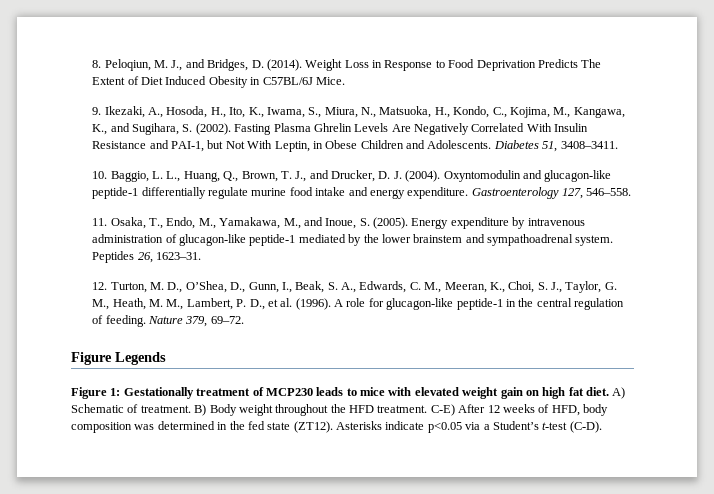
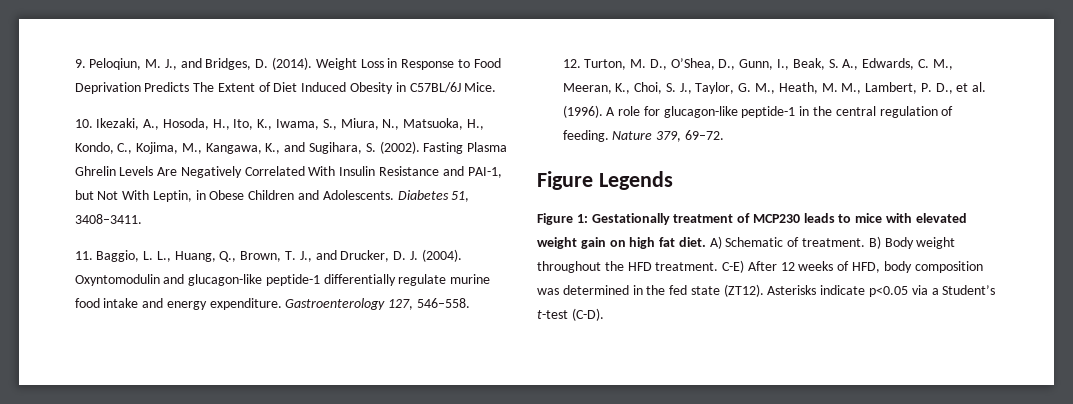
[92,60,102,68] 8. -> [74,59,86,68] 9.
[92,107,102,115] 9. -> [74,119,93,128] 10.
[92,171,108,179] 10. -> [74,251,93,260] 11.
[92,217,585,229] [92,234,614,246] [92,251,202,263] // 11. Osaka, T., Endo, M., Yamakawa, M., and Inoue, S. (2005). Energy expenditure by intravenous administration of glucagon-like peptide-1 mediated by the lower brainstem and sympathoadrenal system. Peptides 26, 1623–31. -> (470, 303) none

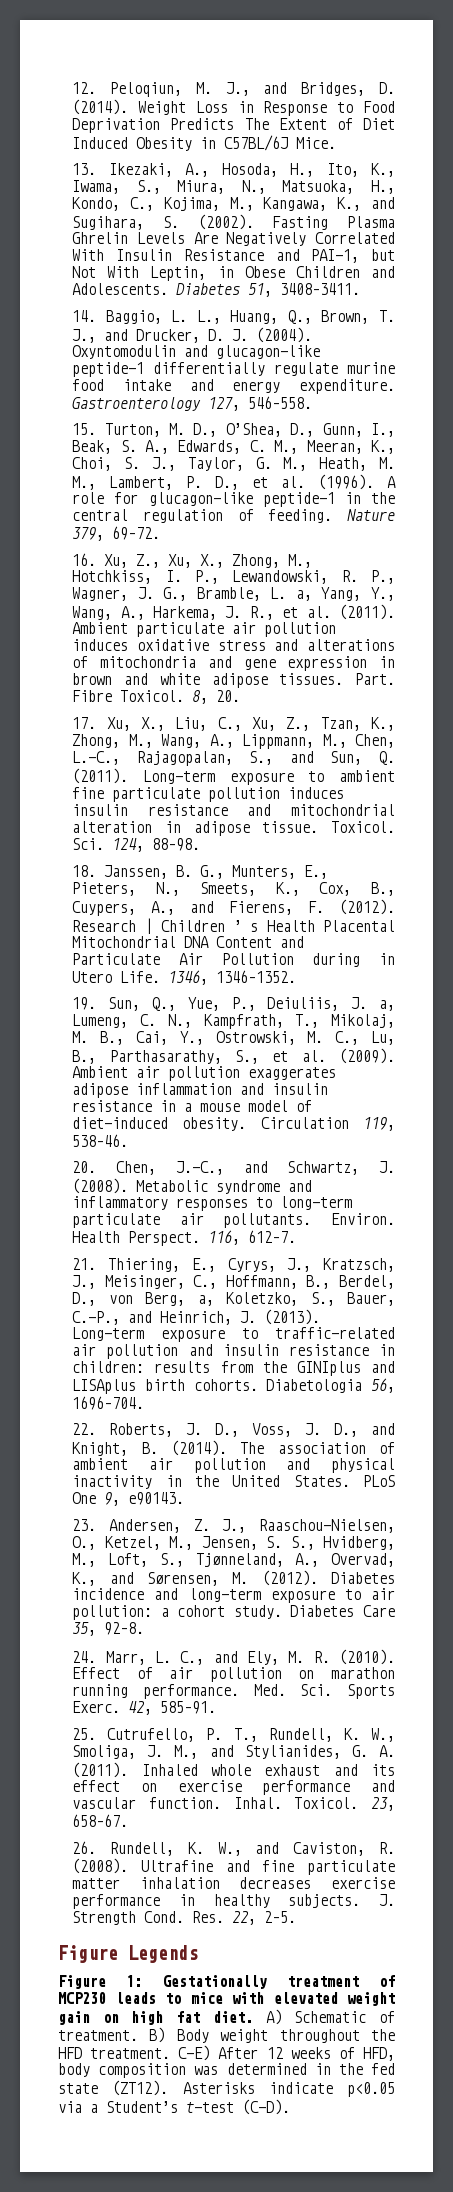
[74,59,86,68] 9. -> [72,82,97,94] 12.
[74,119,93,128] 10. -> [72,163,97,175] 13.
[74,251,93,260] 11. -> [72,310,97,322] 14.
[562,59,581,68] 12. -> [72,423,97,435] 15.
(724, 135) none -> [72,553,313,568] [72,570,395,584] [72,587,395,601] [72,604,395,620] [72,622,337,637] [72,639,395,651] [72,656,396,671] [72,673,395,688] [72,690,241,704] [72,717,396,731] [72,734,395,749] [72,751,395,766] [72,768,395,785] [72,787,345,802] [72,804,395,816] [72,821,395,836] [72,838,201,852] [72,865,329,879] [72,882,395,896] [72,899,395,916] [72,918,395,934] [72,936,305,948] [72,953,395,967] [72,970,297,985] [72,997,395,1011] [72,1014,395,1029] [72,1031,395,1045] [72,1048,395,1064] [72,1066,337,1081] [72,1083,329,1098] [72,1100,313,1112] [72,1117,395,1131] [72,1134,129,1147] [72,1161,395,1175] [72,1178,313,1194] [72,1196,353,1211] [72,1213,395,1228] [72,1230,297,1246] [72,1258,395,1272] [72,1275,395,1289] [72,1292,395,1306] [72,1309,321,1325] [72,1327,395,1342] [72,1344,395,1359] [72,1361,395,1376] [72,1378,395,1394] [72,1396,145,1410] [72,1423,395,1437] [72,1440,395,1456] [72,1458,395,1473] [72,1475,395,1489] [72,1492,185,1506] [72,1519,395,1533] [72,1536,395,1550] [72,1553,395,1567] [72,1570,395,1586] [72,1588,395,1603] [72,1605,395,1620] [72,1622,145,1636] [72,1649,396,1665] [72,1667,395,1682] [72,1684,395,1699] [72,1701,217,1715] [72,1728,395,1742] [72,1745,395,1759] [72,1762,395,1778] [72,1780,395,1795] [72,1797,395,1811] [72,1814,129,1827] [72,1841,395,1856] [72,1858,395,1875] [72,1877,395,1889] [72,1894,395,1909] [72,1911,297,1925] // 16. Xu, Z., Xu, X., Zhong, M., Hotchkiss, I. P., Lewandowski, R. P., Wagner, J. G., Bramble, L. a, Yang, Y., Wang, A., Harkema, J. R., et al. (2011). Ambient particulate air pollution induces oxidative stress and alterations of mitochondria and gene expression in brown and white adipose tissues. Part. Fibre Toxicol. 8, 20. // 17. Xu, X., Liu, C., Xu, Z., Tzan, K., Zhong, M., Wang, A., Lippmann, M., Chen, L.-C., Rajagopalan, S., and Sun, Q. (2011). Long-term exposure to ambient fine particulate pollution induces insulin resistance and mitochondrial alteration in adipose tissue. Toxicol. Sci. 124, 88–98. // 18. Janssen, B. G., Munters, E., Pieters, N., Smeets, K., Cox, B., Cuypers, A., and Fierens, F. (2012). Research | Children ’ s Health Placental Mitochondrial DNA Content and Particulate Air Pollution during in Utero Life. 1346, 1346–1352. // 19. Sun, Q., Yue, P., Deiuliis, J. a, Lumeng, C. N., Kampfrath, T., Mikolaj, M. B., Cai, Y., Ostrowski, M. C., Lu, B., Parthasarathy, S., et al. (2009). Ambient air pollution exaggerates adipose inflammation and insulin resistance in a mouse model of diet-induced obesity. Circulation 119, 538–46. // 20. Chen, J.-C., and Schwartz, J. (2008). Metabolic syndrome and inflammatory responses to long-term particulate air pollutants. Environ. Health Perspect. 116, 612–7. // 21. Thiering, E., Cyrys, J., Kratzsch, J., Meisinger, C., Hoffmann, B., Berdel, D., von Berg, a, Koletzko, S., Bauer, C.-P., and Heinrich, J. (2013). Long-term exposure to traffic-related air pollution and insulin resistance in children: results from the GINIplus and LISAplus birth cohorts. Diabetologia 56, 1696–704. // 22. Roberts, J. D., Voss, J. D., and Knight, B. (2014). The association of ambient air pollution and physical inactivity in the United States. PLoS One 9, e90143. // 23. Andersen, Z. J., Raaschou-Nielsen, O., Ketzel, M., Jensen, S. S., Hvidberg, M., Loft, S., Tjønneland, A., Overvad, K., and Sørensen, M. (2012). Diabetes incidence and long-term exposure to air pollution: a cohort study. Diabetes Care 35, 92–8. // 24. Marr, L. C., and Ely, M. R. (2010). Effect of air pollution on marathon running performance. Med. Sci. Sports Exerc. 42, 585–91. // 25. Cutrufello, P. T., Rundell, K. W., Smoliga, J. M., and Stylianides, G. A. (2011). Inhaled whole exhaust and its effect on exercise performance and vascular function. Inhal. Toxicol. 23, 658–67. // 26. Rundell, K. W., and Caviston, R. (2008). Ultrafine and fine particulate matter inhalation decreases exercise performance in healthy subjects. J. Strength Cond. Res. 22, 2–5.

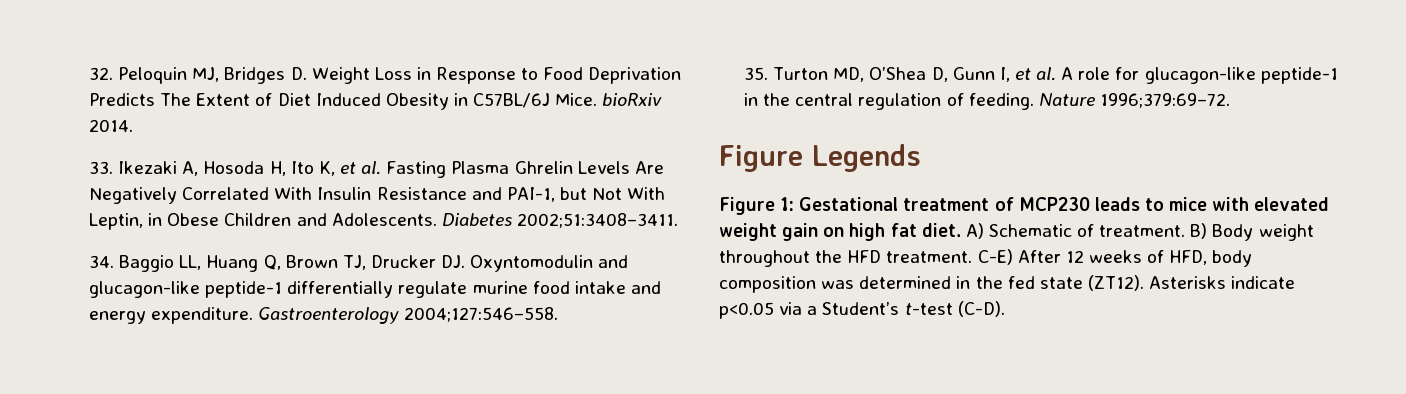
[72,82,395,97] [72,99,129,115] 12. Peloqiun, M. J., and Bridges, D. (2014). -> [89,67,307,84] 32. Peloquin MJ, Bridges D.
[72,163,395,177] [72,180,395,194] [72,197,395,211] [72,214,254,230] // 13. Ikezaki, A., Hosoda, H., Ito, K., Iwama, S., Miura, N., Matsuoka, H., Kondo, C., Kojima, M., Kangawa, K., and Sugihara, S. (2002). -> [602,93,663,106] [89,119,134,132] [89,161,382,176] bioRxiv 2014. // 33. Ikezaki A, Hosoda H, Ito K, et al.
[248,283,361,297] [72,310,395,324] [72,327,313,343] 51, 3408–3411. // 14. Baggio, L. L., Huang, Q., Brown, T. J., and Drucker, D. J. (2004). -> [516,213,678,228] [89,255,466,272] 2002;51:3408–3411. // 34. Baggio LL, Huang Q, Brown TJ, Drucker DJ.
[208,396,313,411] [72,423,395,437] [72,440,395,454] [72,457,395,471] [72,474,375,490] 127, 546–558. // 15. Turton, M. D., O’Shea, D., Gunn, I., Beak, S. A., Edwards, C. M., Meeran, K., Choi, S. J., Taylor, G. M., Heath, M. M., Lambert, P. D., et al. (1996). -> [404,307,559,322] [744,67,1057,82] 2004;127:546–558. // 35. Turton MD, O’Shea D, Gunn I, et al.
[72,526,161,541] [72,553,313,568] [72,570,395,584] [72,587,395,601] [72,604,395,620] [72,622,337,637] [72,639,395,651] [72,656,396,671] [72,673,395,688] [72,690,241,704] [72,717,396,731] [72,734,395,749] [72,751,395,766] [72,768,395,785] [72,787,345,802] [72,804,395,816] [72,821,395,836] [72,838,201,852] [72,865,329,879] [72,882,395,896] [72,899,395,916] [72,918,395,934] [72,936,305,948] [72,953,395,967] [72,970,297,985] [72,997,395,1011] [72,1014,395,1029] [72,1031,395,1045] [72,1048,395,1064] [72,1066,337,1081] [72,1083,329,1098] [72,1100,313,1112] [72,1117,395,1131] [72,1134,129,1147] [72,1161,395,1175] [72,1178,313,1194] [72,1196,353,1211] [72,1213,395,1228] [72,1230,297,1246] [72,1258,395,1272] [72,1275,395,1289] [72,1292,395,1306] [72,1309,321,1325] [72,1327,395,1342] [72,1344,395,1359] [72,1361,395,1376] [72,1378,395,1394] [72,1396,145,1410] [72,1423,395,1437] [72,1440,395,1456] [72,1458,395,1473] [72,1475,395,1489] [72,1492,185,1506] [72,1519,395,1533] [72,1536,395,1550] [72,1553,395,1567] [72,1570,395,1586] [72,1588,395,1603] [72,1605,395,1620] [72,1622,145,1636] [72,1649,396,1665] [72,1667,395,1682] [72,1684,395,1699] [72,1701,217,1715] [72,1728,395,1742] [72,1745,395,1759] [72,1762,395,1778] [72,1780,395,1795] [72,1797,395,1811] [72,1814,129,1827] [72,1841,395,1856] [72,1858,395,1875] [72,1877,395,1889] [72,1894,395,1909] [72,1911,297,1925] 379, 69–72. // 16. Xu, Z., Xu, X., Zhong, M., Hotchkiss, I. P., Lewandowski, R. P., Wagner, J. G., Bramble, L. a, Yang, Y., Wang, A., Harkema, J. R., et al. (2011). Ambient particulate air pollution induces oxidative stress and alterations of mitochondria and gene expression in brown and white adipose tissues. Part. Fibre Toxicol. 8, 20. // 17. Xu, X., Liu, C., Xu, Z., Tzan, K., Zhong, M., Wang, A., Lippmann, M., Chen, L.-C., Rajagopalan, S., and Sun, Q. (2011). Long-term exposure to ambient fine particulate pollution induces insulin resistance and mitochondrial alteration in adipose tissue. Toxicol. Sci. 124, 88–98. // 18. Janssen, B. G., Munters, E., Pieters, N., Smeets, K., Cox, B., Cuypers, A., and Fierens, F. (2012). Research | Children ’ s Health Placental Mitochondrial DNA Content and Particulate Air Pollution during in Utero Life. 1346, 1346–1352. // 19. Sun, Q., Yue, P., Deiuliis, J. a, Lumeng, C. N., Kampfrath, T., Mikolaj, M. B., Cai, Y., Ostrowski, M. C., Lu, B., Parthasarathy, S., et al. (2009). Ambient air pollution exaggerates adipose inflammation and insulin resistance in a mouse model of diet-induced obesity. Circulation 119, 538–46. // 20. Chen, J.-C., and Schwartz, J. (2008). Metabolic syndrome and inflammatory responses to long-term particulate air pollutants. Environ. Health Perspect. 116, 612–7. // 21. Thiering, E., Cyrys, J., Kratzsch, J., Meisinger, C., Hoffmann, B., Berdel, D., von Berg, a, Koletzko, S., Bauer, C.-P., and Heinrich, J. (2013). Long-term exposure to traffic-related air pollution and insulin resistance in children: results from the GINIplus and LISAplus birth cohorts. Diabetologia 56, 1696–704. // 22. Roberts, J. D., Voss, J. D., and Knight, B. (2014). The association of ambient air pollution and physical inactivity in the United States. PLoS One 9, e90143. // 23. Andersen, Z. J., Raaschou-Nielsen, O., Ketzel, M., Jensen, S. S., Hvidberg, M., Loft, S., Tjønneland, A., Overvad, K., and Sørensen, M. (2012). Diabetes incidence and long-term exposure to air pollution: a cohort study. Diabetes Care 35, 92–8. // 24. Marr, L. C., and Ely, M. R. (2010). Effect of air pollution on marathon running performance. Med. Sci. Sports Exerc. 42, 585–91. // 25. Cutrufello, P. T., Rundell, K. W., Smoliga, J. M., and Stylianides, G. A. (2011). Inhaled whole exhaust and its effect on exercise performance and vascular function. Inhal. Toxicol. 23, 658–67. // 26. Rundell, K. W., and Caviston, R. (2008). Ultrafine and fine particulate matter inhalation decreases exercise performance in healthy subjects. J. Strength Cond. Res. 22, 2–5. -> [1099,93,1230,108] 1996;379:69–72.
[162,1975,267,1989] Gestationally -> [799,197,899,211] Gestational

